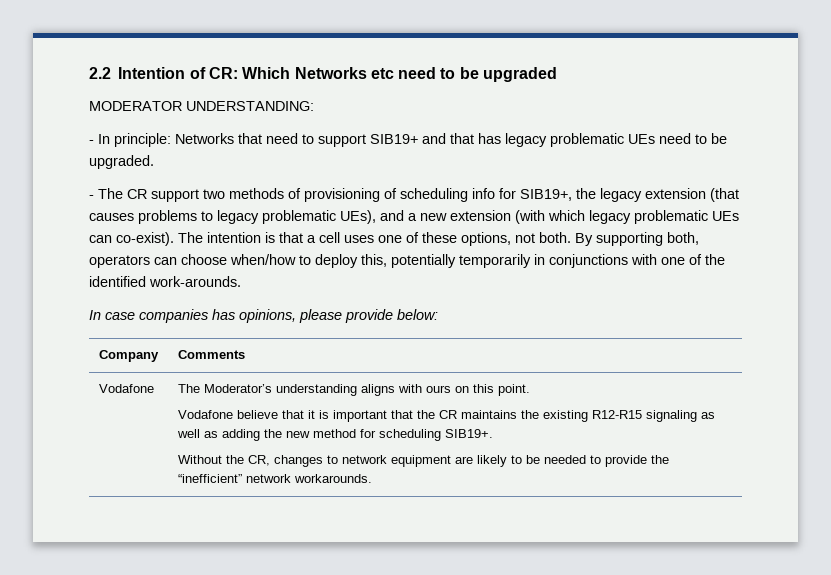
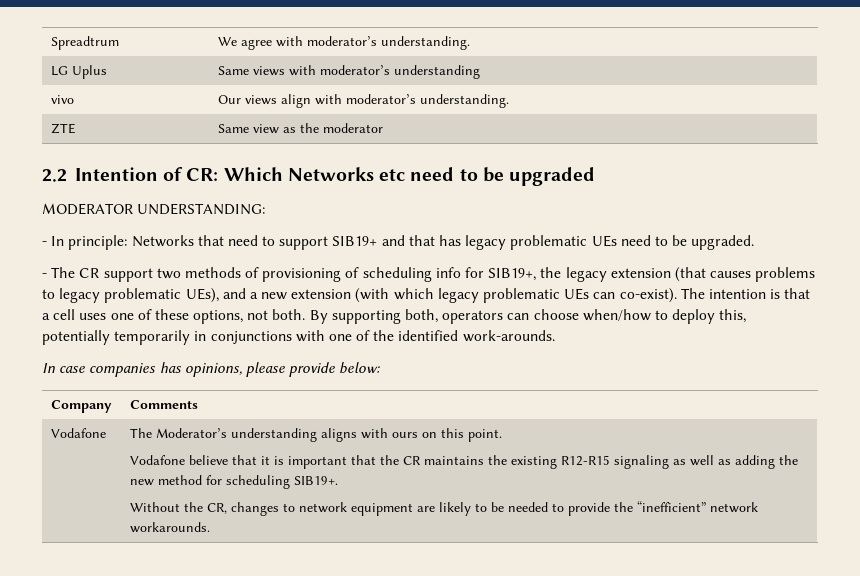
(89, 73) none -> [50,36,119,50] [217,36,470,50] [50,65,107,79] [217,65,480,79] [50,95,74,104] [217,94,509,108] [50,123,76,134] [217,123,383,134] Spreadtrum | We agree with moderator’s understanding. // LG Uplus | Same views with moderator’s understanding // vivo | Our views align with moderator’s understanding. // ZTE | Same view as the moderator //

